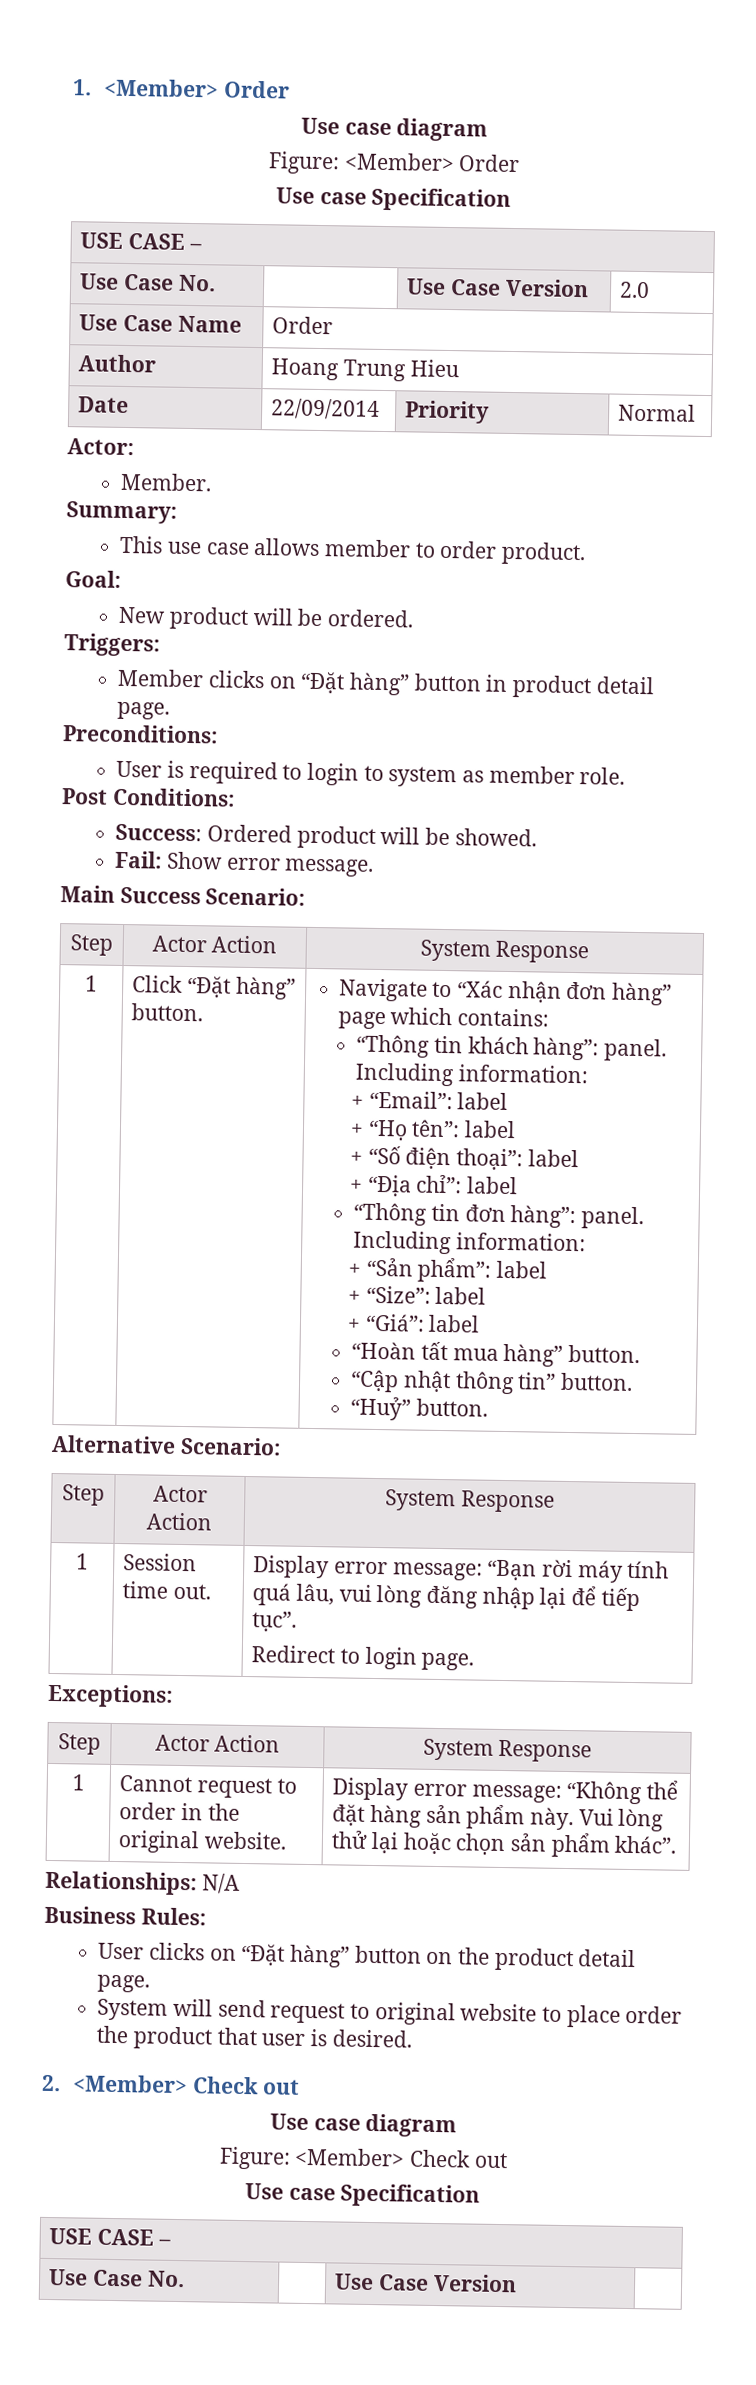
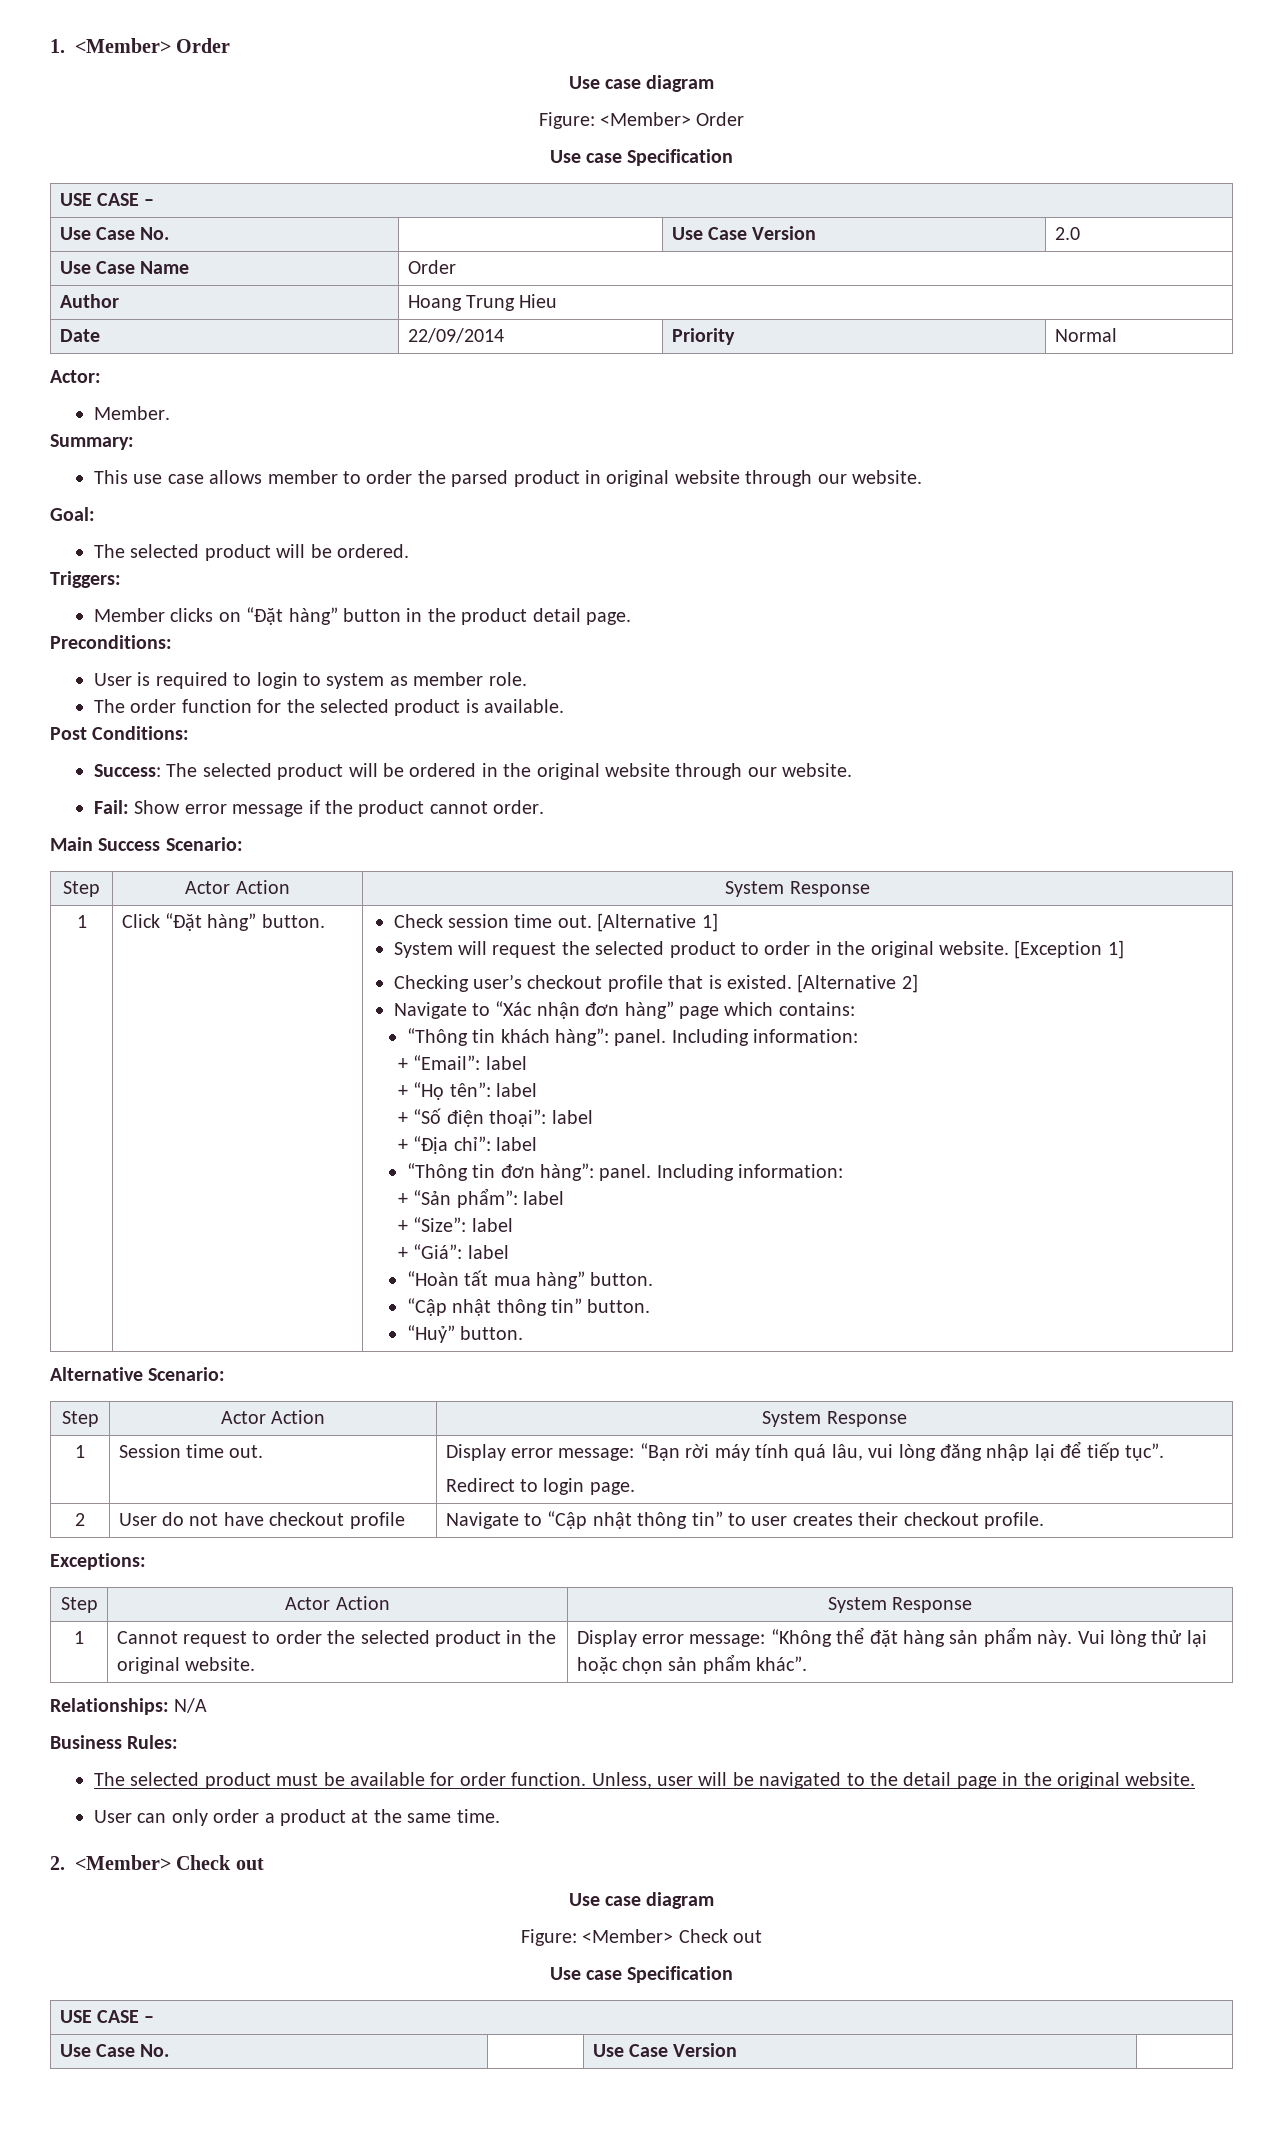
[501,541,587,566] product. -> [417,470,923,487] the parsed product in original website through our website.
[118,606,167,624] New -> [94,544,200,558] The selected
(509, 683) none -> [427,608,456,622] the
(626, 776) none -> [94,699,565,716] // The order function for the selected product is available.
[206,824,537,849] [115,850,375,877] Ordered product will be showed. // Fail: Show error message. -> [166,763,853,780] [94,800,545,817] The selected product will be ordered in the original website through our website. // Fail: Show error message if the product cannot order.
(204, 1012) none -> [393,913,718,932] [393,940,1124,959] [393,974,918,993] Check session time out. [Alternative 1] // System will request the selected product to order in the original website. [Exception 1] // Checking user’s checkout profile that is existed. [Alternative 2] //
(475, 1661) none -> [75,1513,85,1526] [118,1512,405,1529] [445,1511,1044,1529] // 2 | User do not have checkout profile | Navigate to “Cập nhật thông tin” to user creates their checkout profile.
(177, 1811) none -> [327,1630,501,1647] the selected product
[98,1942,637,1972] [97,1974,151,1993] [97,1998,683,2028] [96,2025,412,2050] User clicks on “Đặt hàng” button on the product detail page. // System will send request to original website to place order the product that user is desired. -> [94,1772,1196,1789] [94,1809,500,1826] The selected product must be available for order function. Unless, user will be navigated to the detail page in the original website. // User can only order a product at the same time.

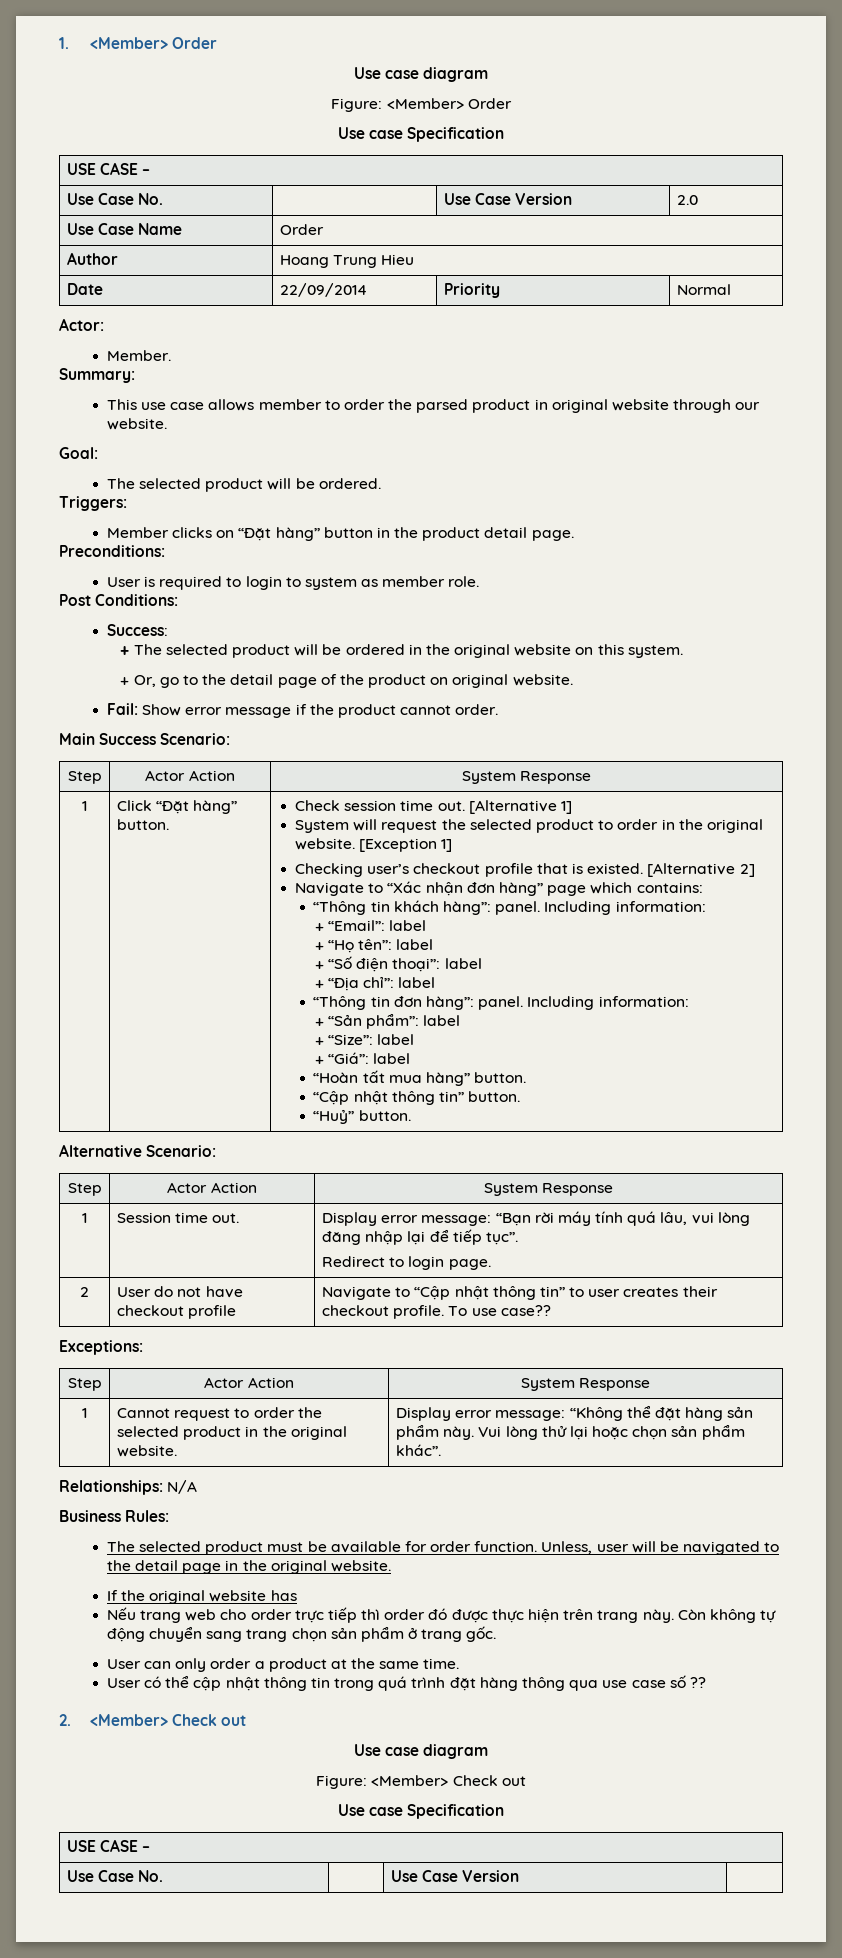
[94,699,565,716] // The order function for the selected product is available. -> (480, 581) none
(162, 770) none -> [120,646,130,655] // +
[675,763,777,780] through our -> [575,644,683,658] [120,674,509,688] on this system. // + Or, go to the detail page of the product on original
(1044, 1520) none -> [448,1305,551,1316] To use case??
(1196, 1779) none -> [106,1590,297,1604] [106,1607,777,1623] [106,1626,497,1642] // If the original website has // Nếu trang web cho order trực tiếp thì order đó được thực hiện trên trang này. Còn không tự động chuyển sang trang chọn sản phẩm ở trang gốc.
(500, 1816) none -> [106,1675,706,1691] // User có thể cập nhật thông tin trong quá trình đặt hàng thông qua use case số ??

